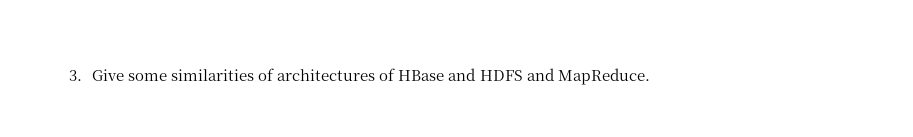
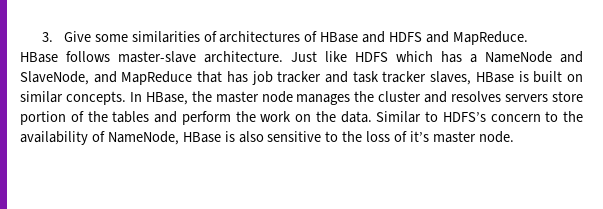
(650, 76) none -> [20,51,583,63] [20,71,583,85] [20,91,583,105] [20,111,583,125] [20,131,514,145] // HBase follows master-slave architecture. Just like HDFS which has a NameNode and SlaveNode, and MapReduce that has job tracker and task tracker slaves, HBase is built on similar concepts. In HBase, the master node manages the cluster and resolves servers store portion of the tables and perform the work on the data. Similar to HDFS’s concern to the availability of NameNode, HBase is also sensitive to the loss of it’s master node.

